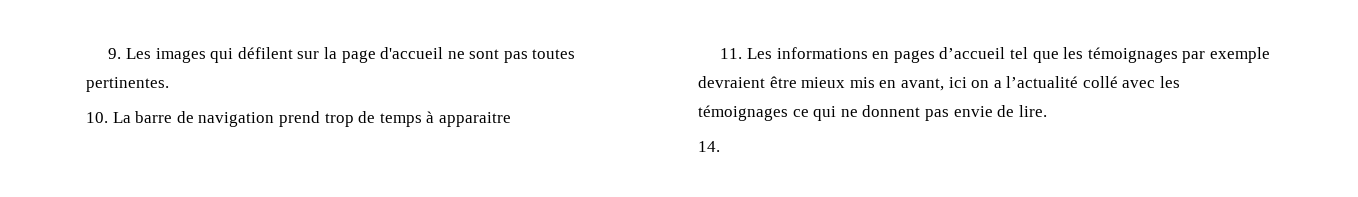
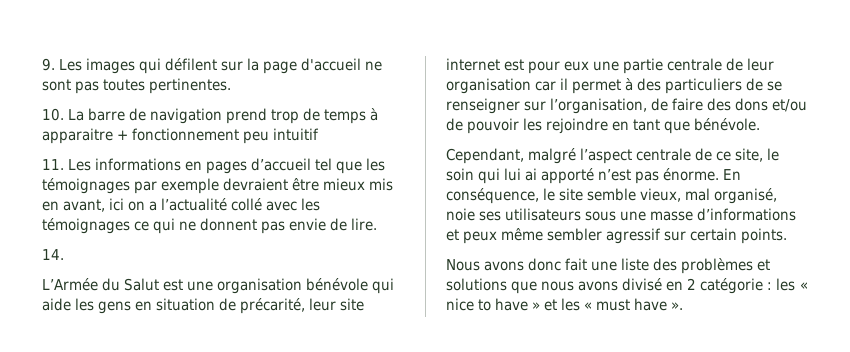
(511, 119) none -> [117,128,320,144] + fonctionnement peu intuitif
(720, 146) none -> [42,278,395,294] [42,298,365,314] [446,58,775,74] [446,78,783,94] [446,98,808,114] [446,118,761,134] [446,148,780,164] [446,168,742,184] [446,188,778,204] [446,208,797,221] [446,228,788,244] [446,258,771,274] [446,278,808,294] [446,298,684,311] // L’Armée du Salut est une organisation bénévole qui aide les gens en situation de précarité, leur site internet est pour eux une partie centrale de leur organisation car il permet à des particuliers de se renseigner sur l’organisation, de faire des dons et/ou de pouvoir les rejoindre en tant que bénévole. // Cependant, malgré l’aspect centrale de ce site, le soin qui lui ai apporté n’est pas énorme. En conséquence, le site semble vieux, mal organisé, noie ses utilisateurs sous une masse d’informations et peux même sembler agressif sur certain points. // Nous avons donc fait une liste des problèmes et solutions que nous avons divisé en 2 catégorie : les « nice to have » et les « must have ».

